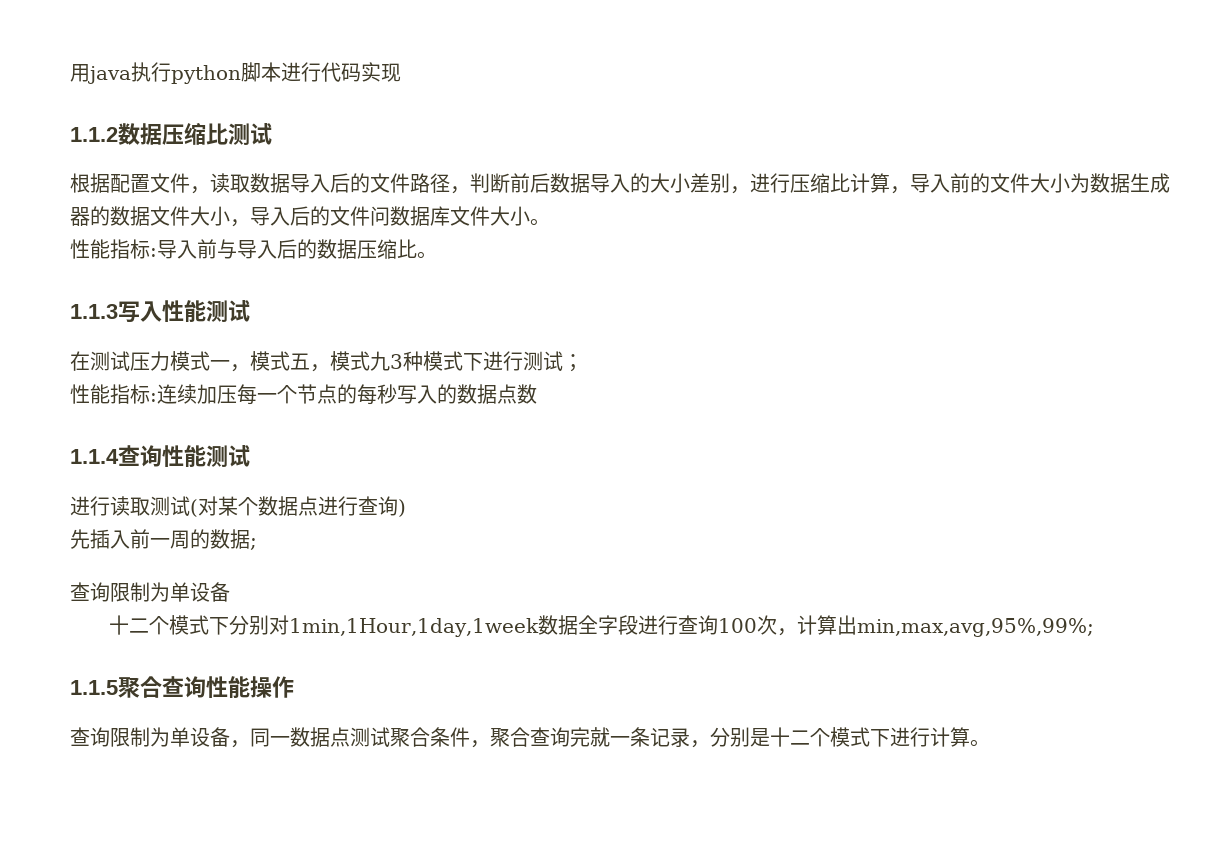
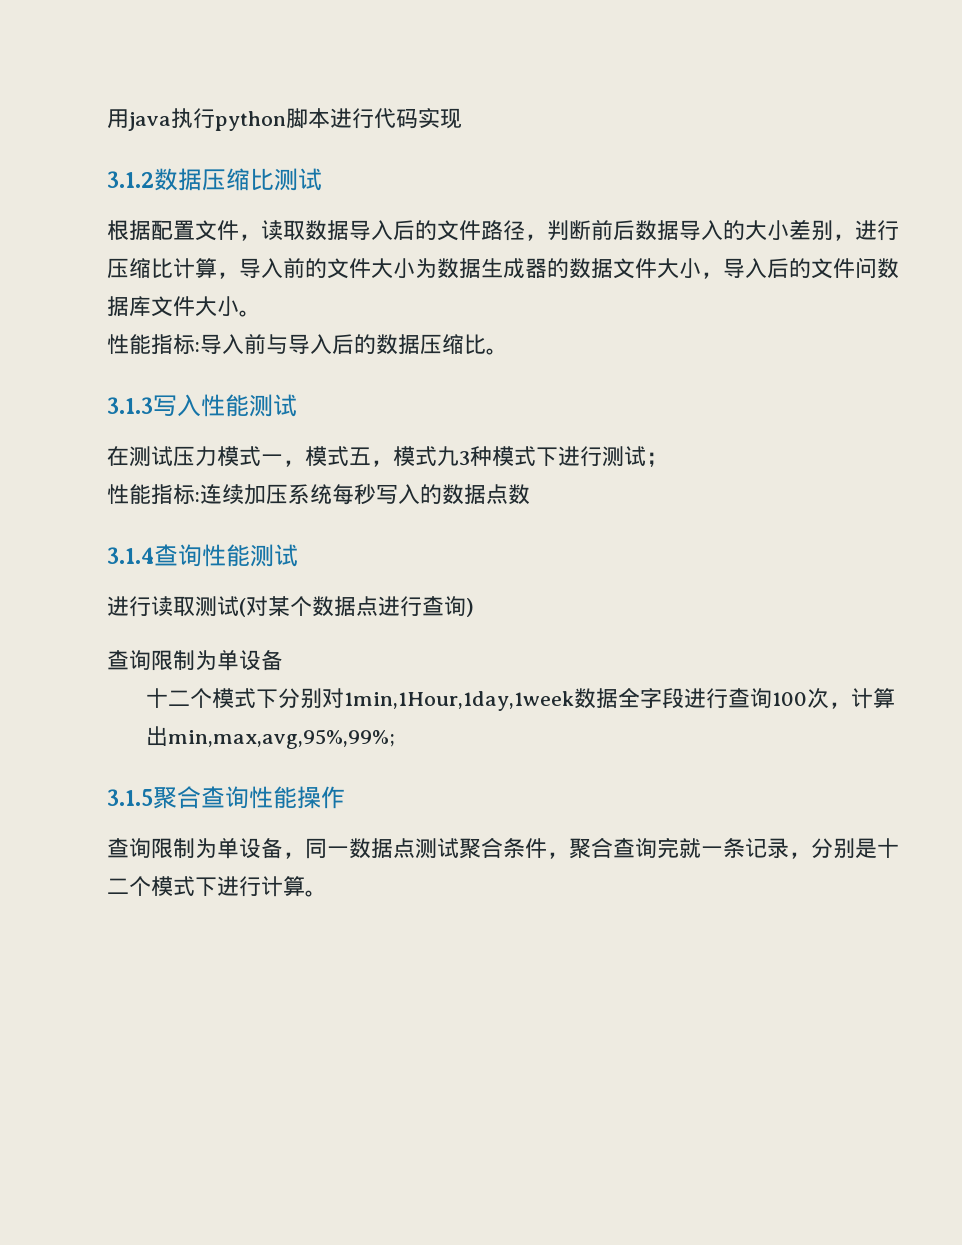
[70,127,118,142] 1.1.2 -> [107,171,154,188] 3.1.2
[70,304,118,319] 1.1.3 -> [107,397,153,414] 3.1.3
[237,384,357,405] 每一个节点的 -> [288,484,332,504] 系统
[70,449,119,464] 1.1.4 -> [107,547,154,564] 3.1.4
[70,529,257,550] // 先插入前一周的数据; -> (474, 607) none
[70,680,118,695] 1.1.5 -> [107,789,153,806] 3.1.5

